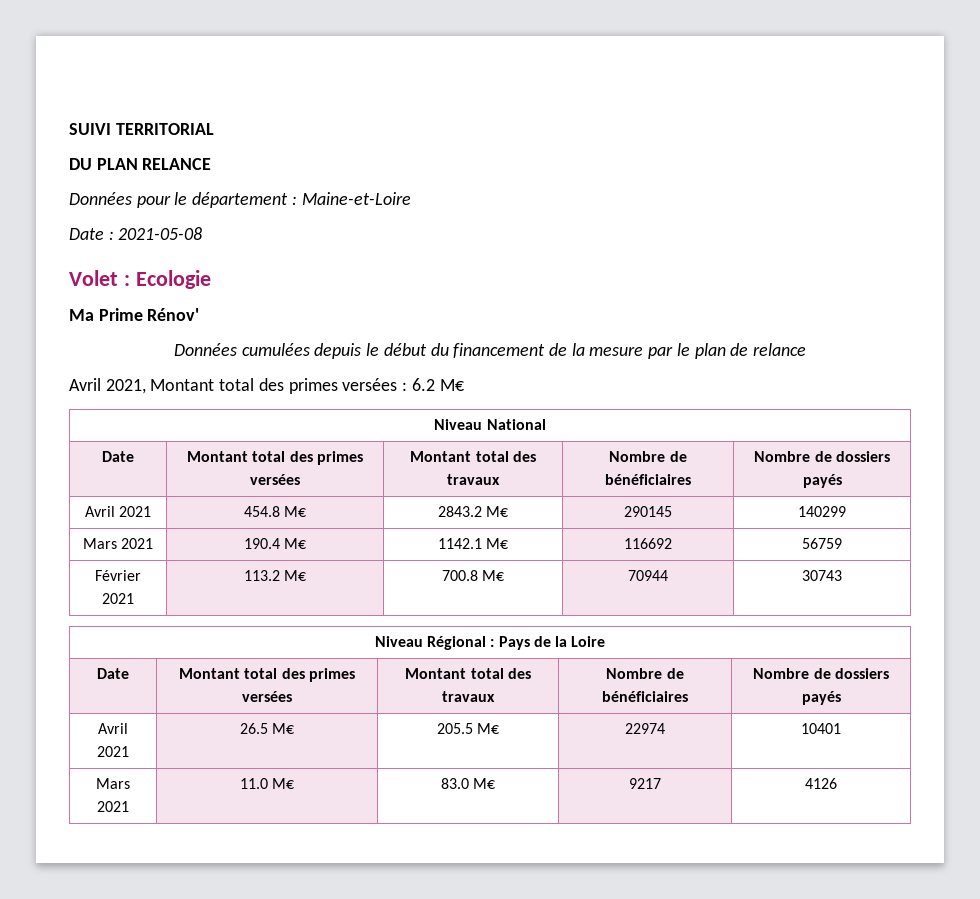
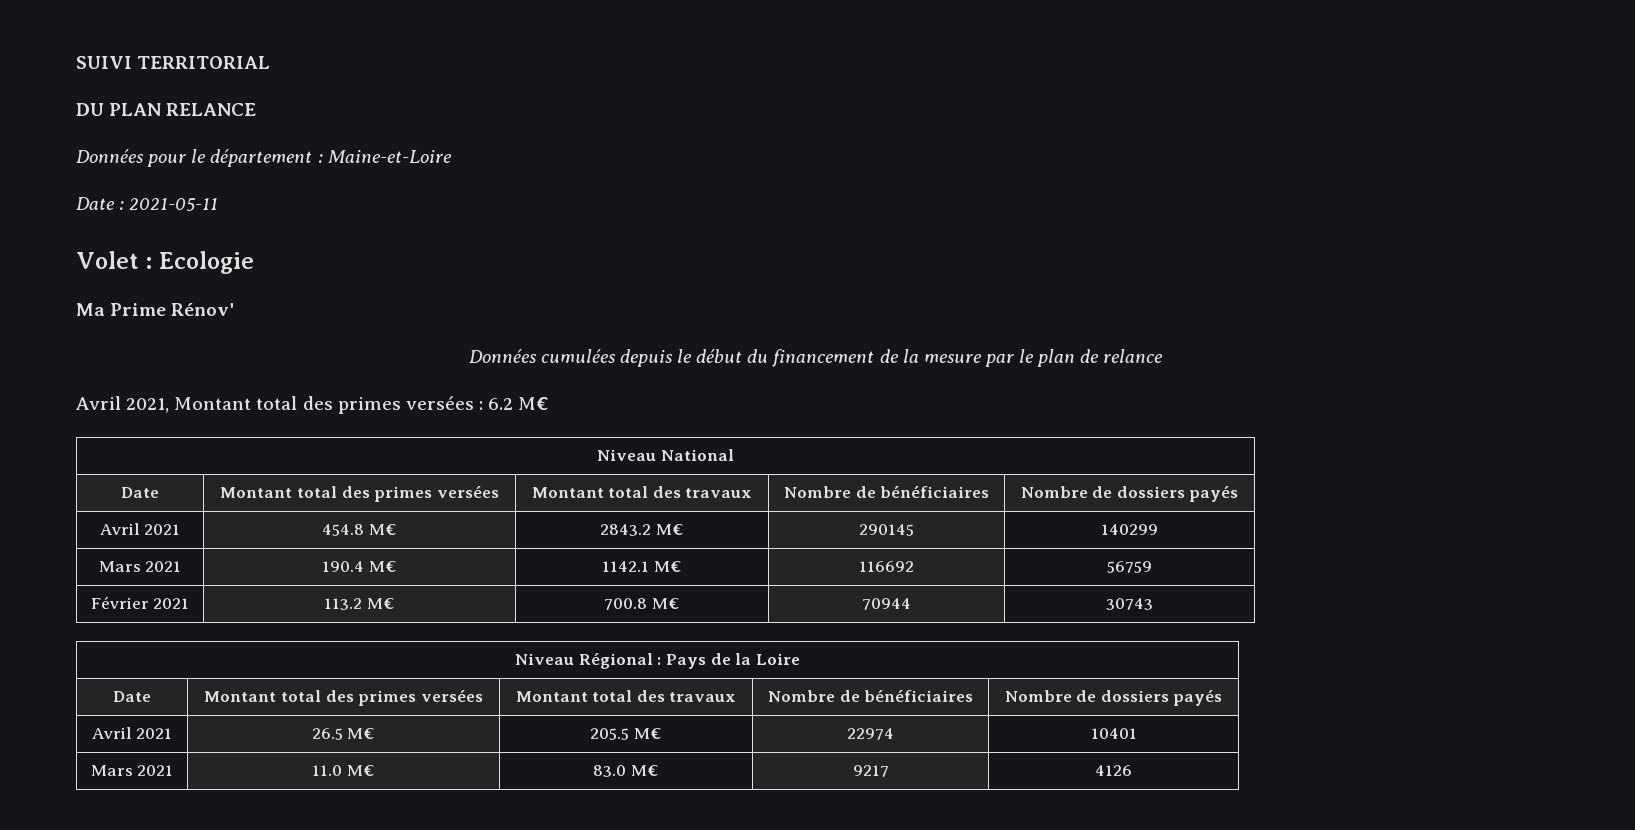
[118,227,203,240] 2021-05-08 -> [129,198,219,211] 2021-05-11

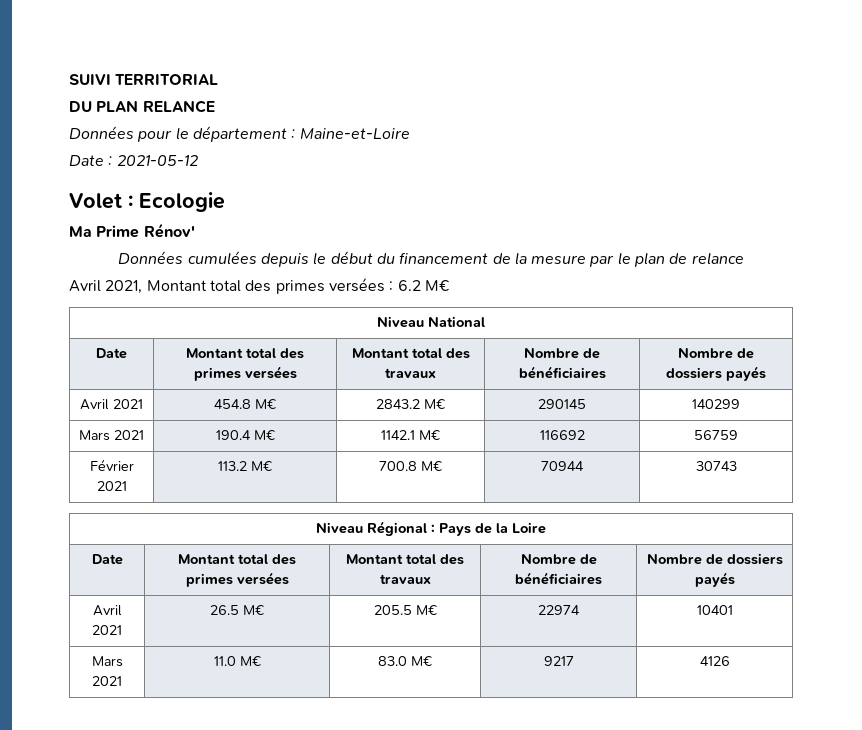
[129,198,219,211] 2021-05-11 -> [116,155,198,166] 2021-05-12

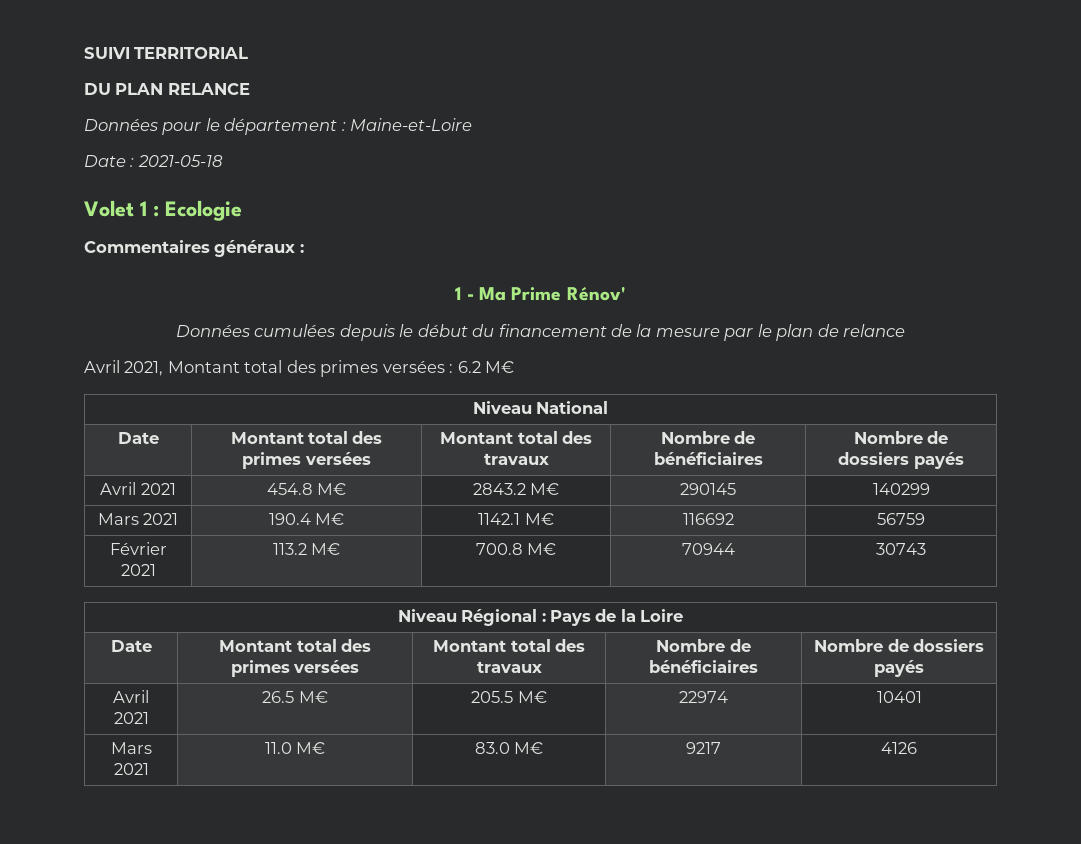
[116,155,198,166] 2021-05-12 -> [137,155,223,167] 2021-05-18
(122, 201) none -> [140,201,147,216] 1
(225, 202) none -> [84,240,304,257] [455,287,474,300] Commentaires généraux : // 1 -

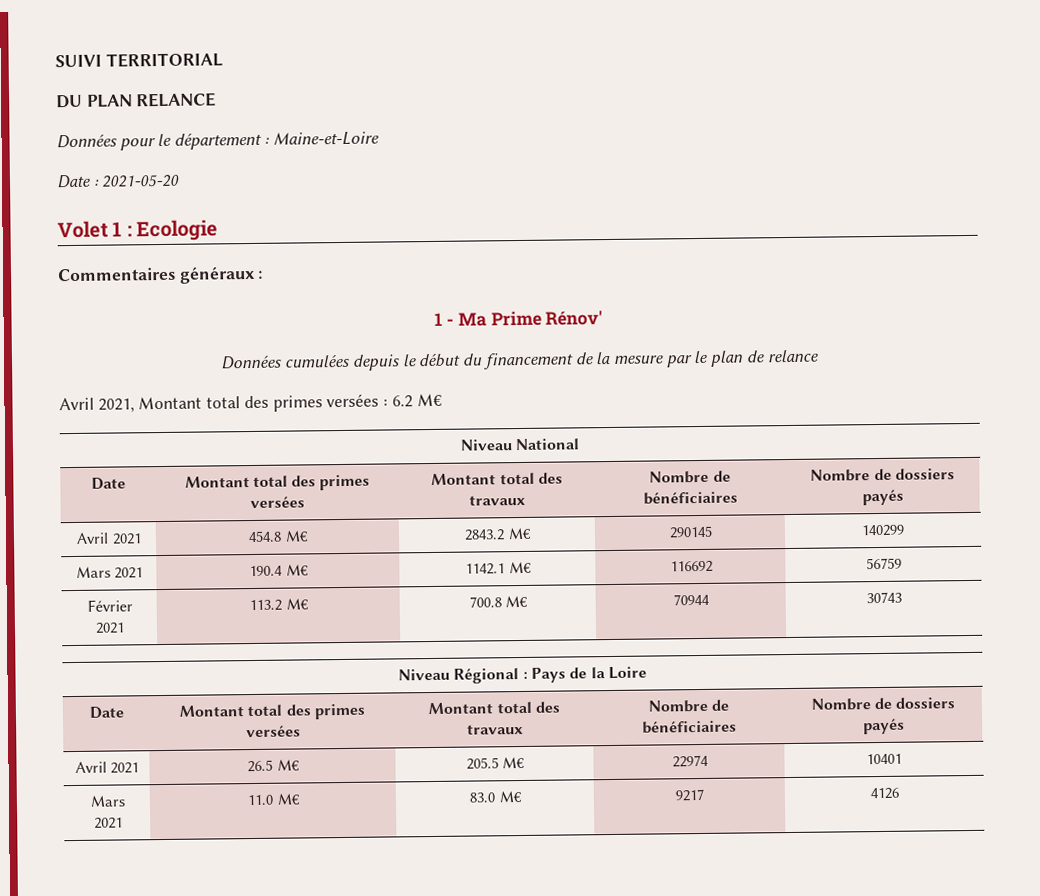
[137,155,223,167] 2021-05-18 -> [101,174,181,188] 2021-05-20

